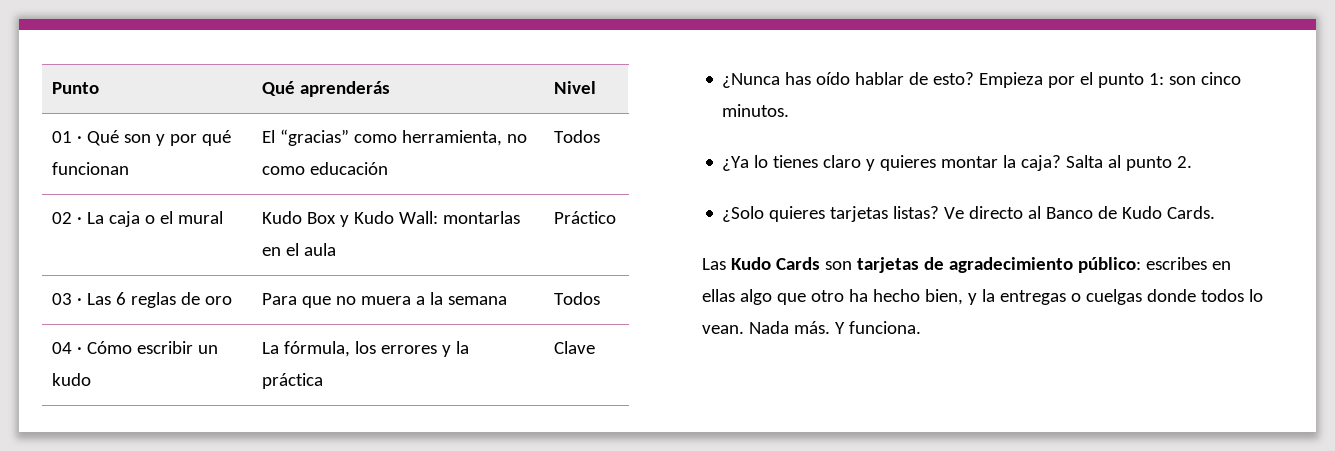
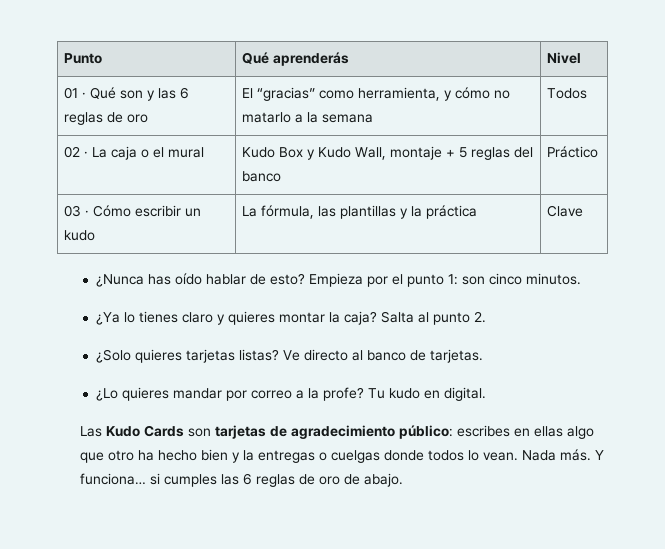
[170,130,232,146] [52,162,130,175] por qué funcionan -> [158,87,190,99] [64,112,149,125] las 6 reglas de oro
[507,134,528,143] [262,162,389,175] no como educación -> [444,87,511,101] [242,112,374,123] y cómo no matarlo a la semana
[399,211,521,224] [262,243,337,256] [554,211,617,224] [52,292,233,308] [262,292,508,308] [554,292,601,305] [52,342,73,354] Wall: montarlas en el aula | Práctico // 03 · Las 6 reglas de oro | Para que no muera a la semana | Todos // 04 -> [355,146,534,160] [242,171,282,182] [547,146,599,158] [64,205,82,217] Wall, montaje + 5 reglas del banco | Práctico // 03
[355,341,438,354] los errores -> [318,205,397,219] las plantillas
[1046,206,1216,219] Banco de Kudo Cards. -> [366,349,483,363] [95,387,486,401] banco de tarjetas. // ¿Lo quieres mandar por correo a la profe? Tu kudo en digital.
[924,289,963,305] bien, -> [201,449,229,461] bien
[848,321,921,334] funciona. -> [80,473,404,487] funciona… si cumples las 6 reglas de oro de abajo.

